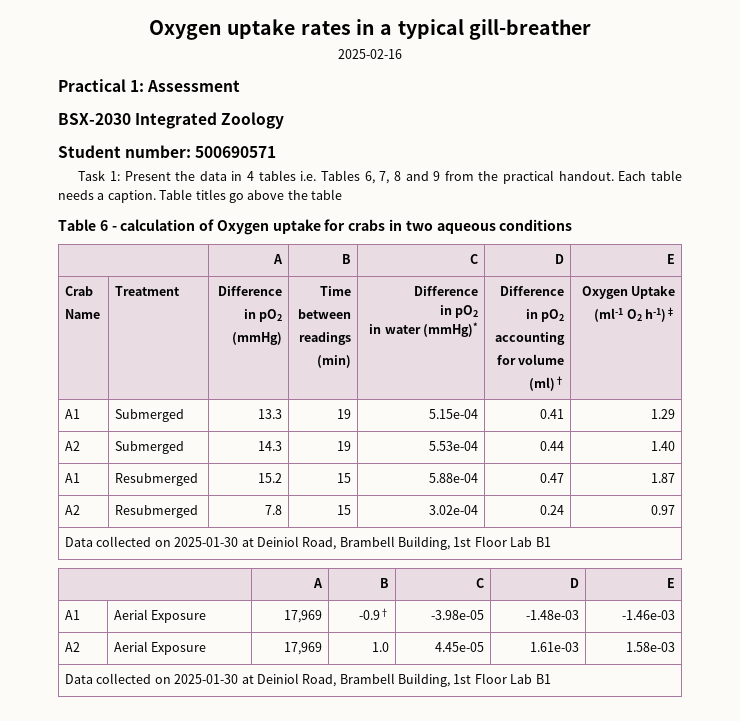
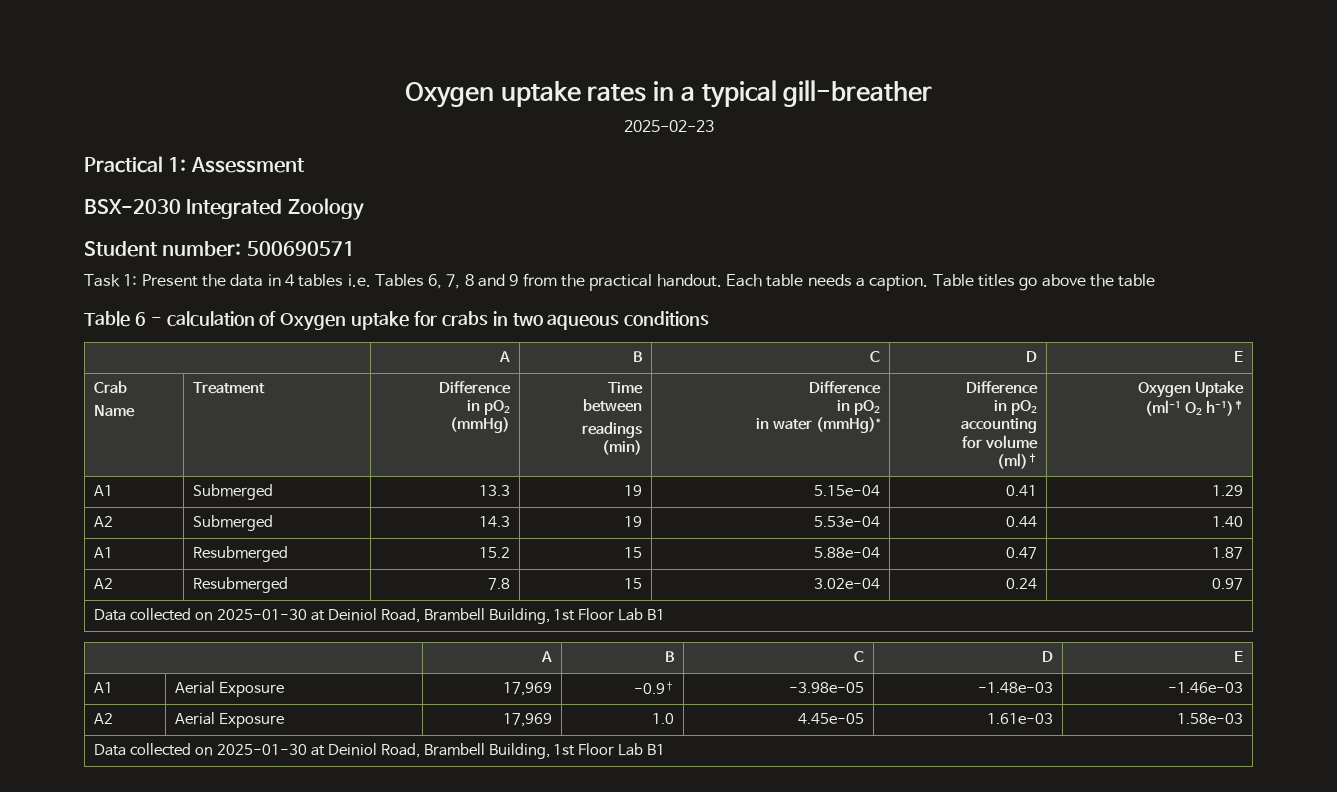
[338,49,402,59] 2025-02-16 -> [623,120,714,132] 2025-02-23

